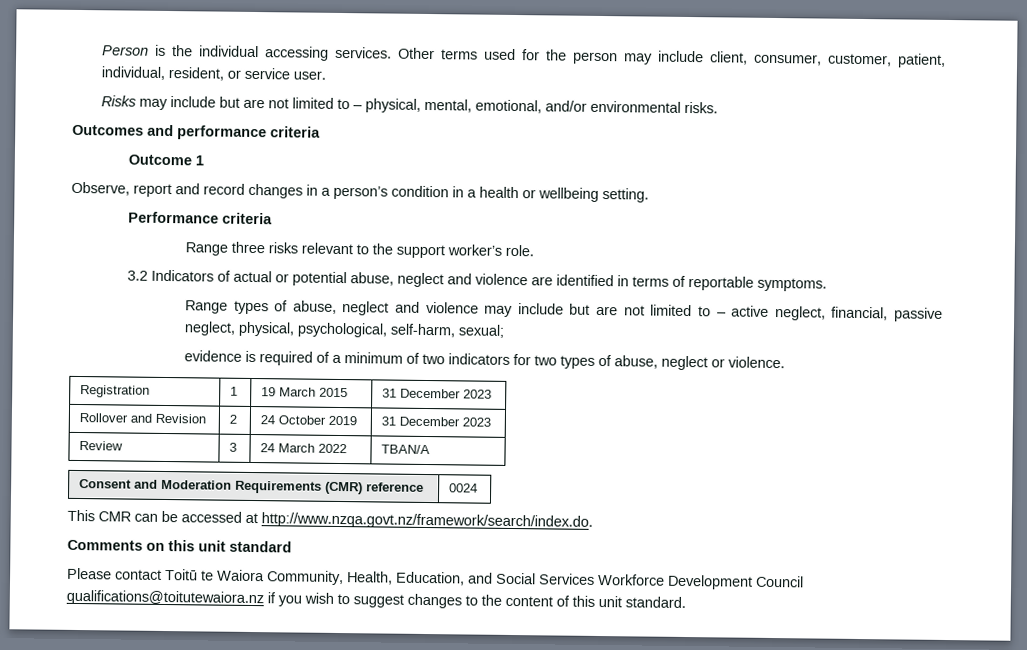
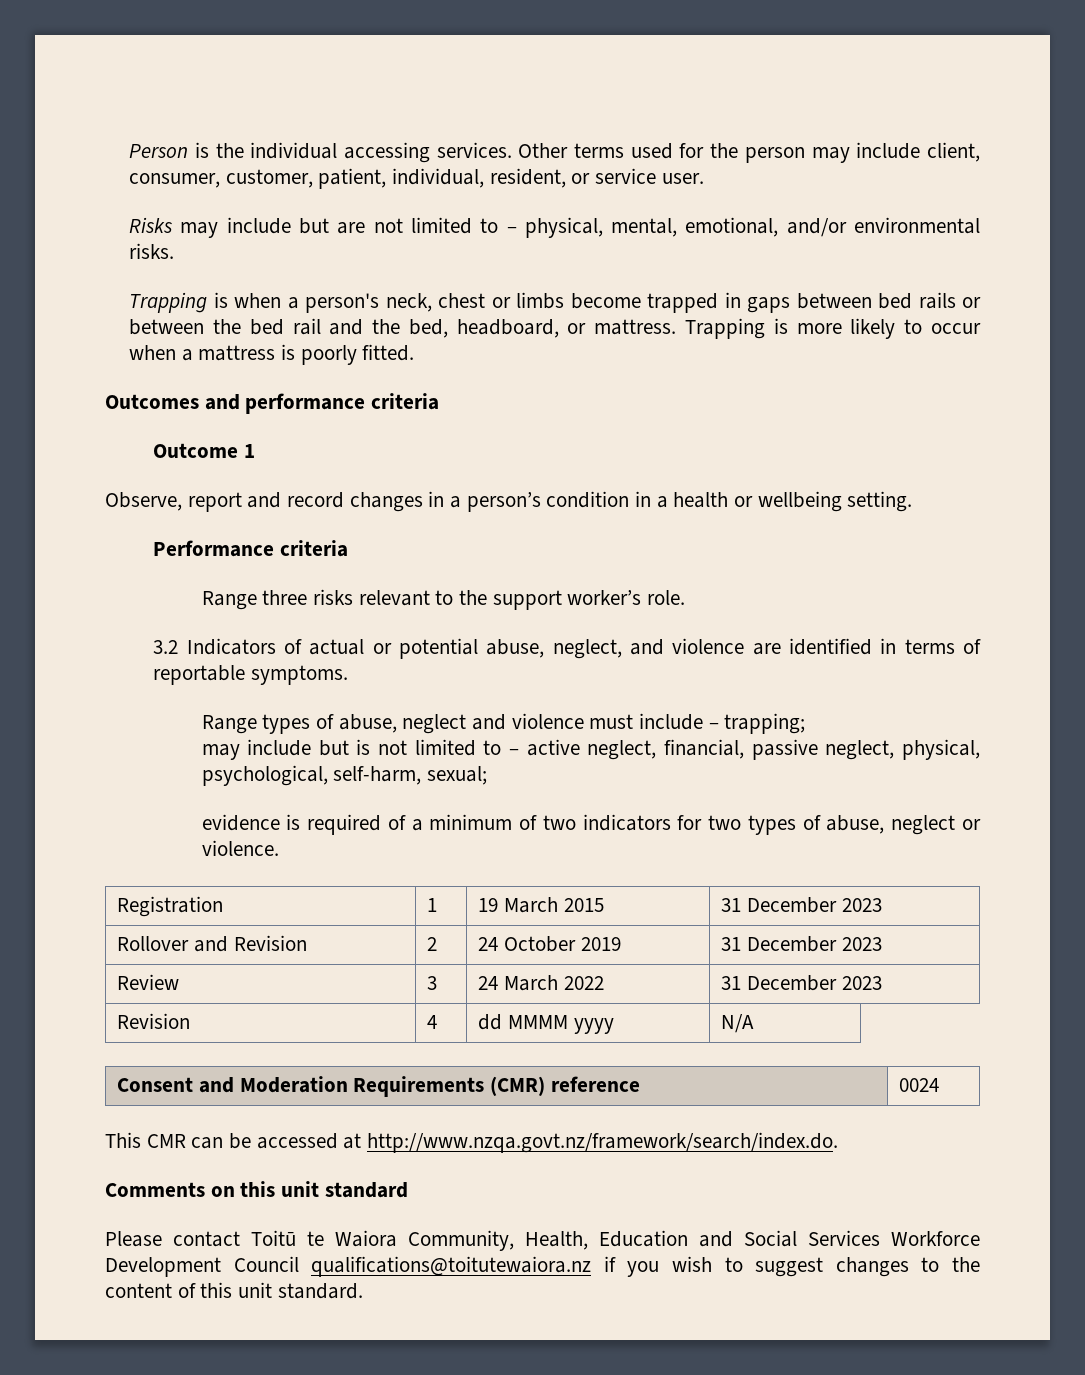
(718, 107) none -> [129,292,982,313] [129,318,981,339] [129,344,415,365] // Trapping is when a person's neck, chest or limbs become trapped in gaps between bed rails or between the bed rail and the bed, headboard, or mattress. Trapping is more likely to occur when a mattress is poorly fitted.
[397,272,445,288] neglect -> [552,639,622,659] neglect,
[484,303,619,317] may include but are -> [589,713,806,734] [201,739,371,760] must include – trapping; // may include but is
[381,444,431,455] TBAN/A -> [721,975,882,991] [117,1013,191,1029] [427,1015,438,1029] [478,1014,614,1034] [721,1014,755,1033] 31 December 2023 // Revision | 4 | dd MMMM yyyy | N/A
[396,571,465,586] Education, -> [599,1230,688,1247] Education

